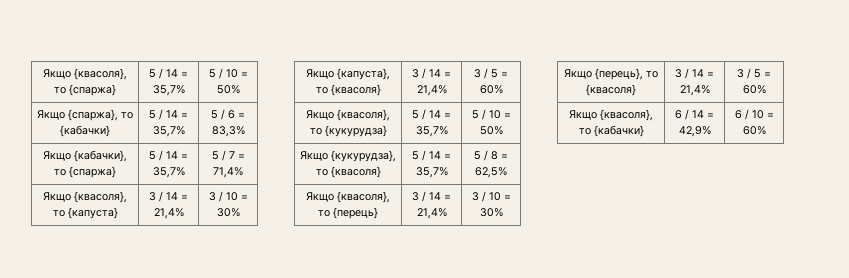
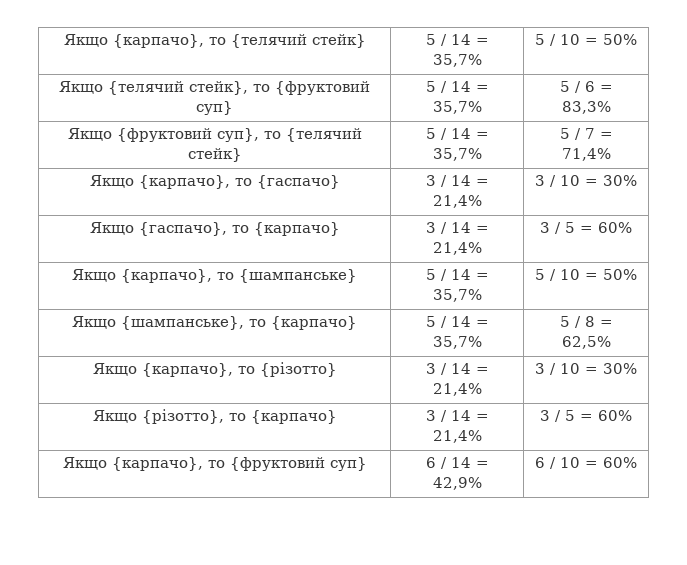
[43,68,127,80] [54,84,116,96] Якщо {квасоля}, то {спаржа} -> [63,34,366,48] Якщо {карпачо}, то {телячий стейк}
[68,109,133,121] [60,125,110,137] {спаржа}, то {кабачки} -> [108,81,370,95] [196,101,233,115] {телячий стейк}, то {фруктовий суп}
[74,150,127,162] [54,166,116,178] {кабачки}, то {спаржа} -> [116,128,362,142] [187,148,242,162] {фруктовий суп}, то {телячий стейк}
[74,191,127,203] [52,207,118,219] {квасоля}, то {капуста} -> [138,175,340,189] {карпачо}, то {гаспачо}
[337,68,390,80] [315,84,381,96] {капуста}, то {квасоля} -> [138,222,340,236] {гаспачо}, то {карпачо}
[337,109,390,121] [309,125,387,137] {квасоля}, то {кукурудза} -> [121,269,357,283] {карпачо}, то {шампанське}
[331,150,396,162] [315,166,381,178] {кукурудза}, то {квасоля} -> [121,316,357,330] {шампанське}, то {карпачо}
[337,191,390,203] [318,207,378,219] {квасоля}, то {перець} -> [141,362,337,377] {карпачо}, то {різотто}
[595,68,658,80] [586,84,636,96] {перець}, то {квасоля} -> [141,409,337,424] {різотто}, то {карпачо}
[600,109,653,121] [578,125,644,137] {квасоля}, то {кабачки} -> [111,457,367,471] {карпачо}, то {фруктовий суп}

